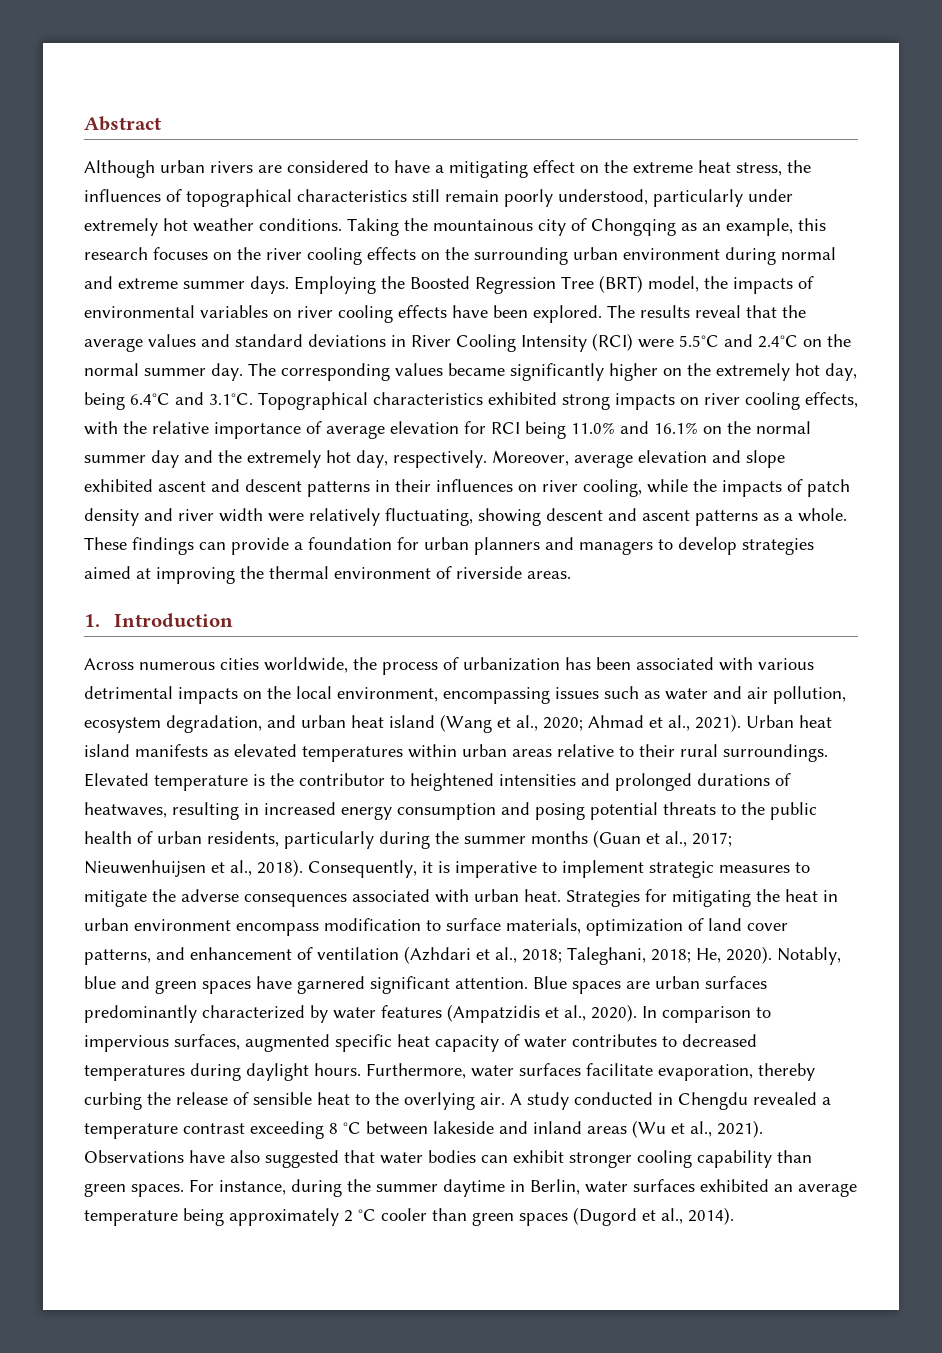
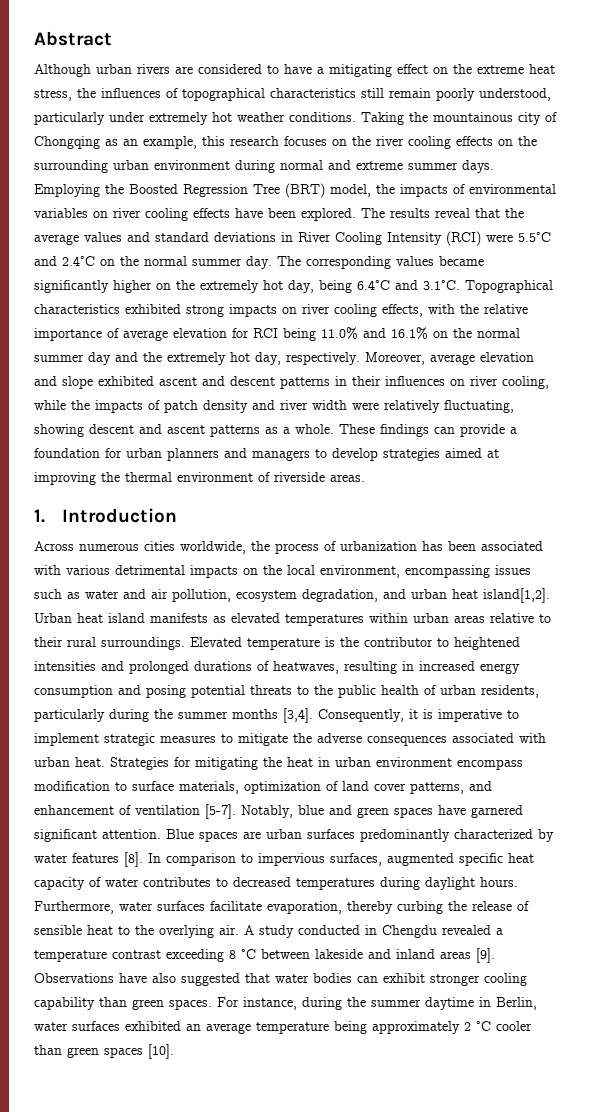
[389,714,741,733] island (Wang et al., 2020; Ahmad et al., 2021). -> [483,588,550,603] island[1,2].
[593,830,732,848] [84,859,303,877] (Guan et al., 2017; Nieuwenhuijsen et al., 2018). -> [283,708,313,723] [3,4].
[404,946,772,965] (Azhdari et al., 2018; Taleghani, 2018; He, 2020). -> [205,804,236,819] [5-7].
[447,1004,637,1023] (Ampatzidis et al., 2020). -> [124,852,143,867] [8].
[632,1120,763,1138] (Wu et al., 2021). -> [476,948,495,963] [9].
[573,1207,734,1226] (Dugord et al., 2014). -> [148,1044,174,1059] [10].

